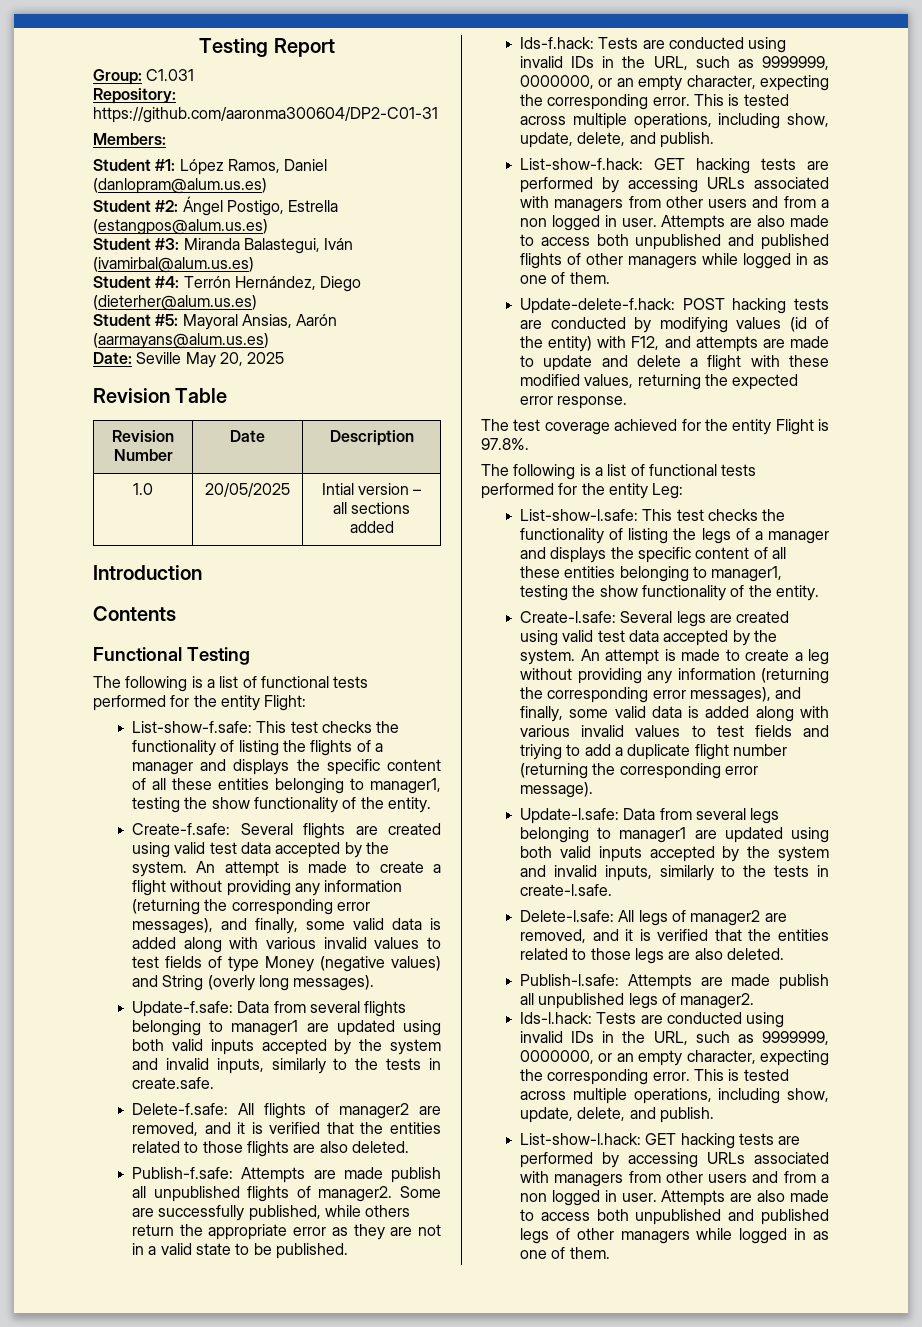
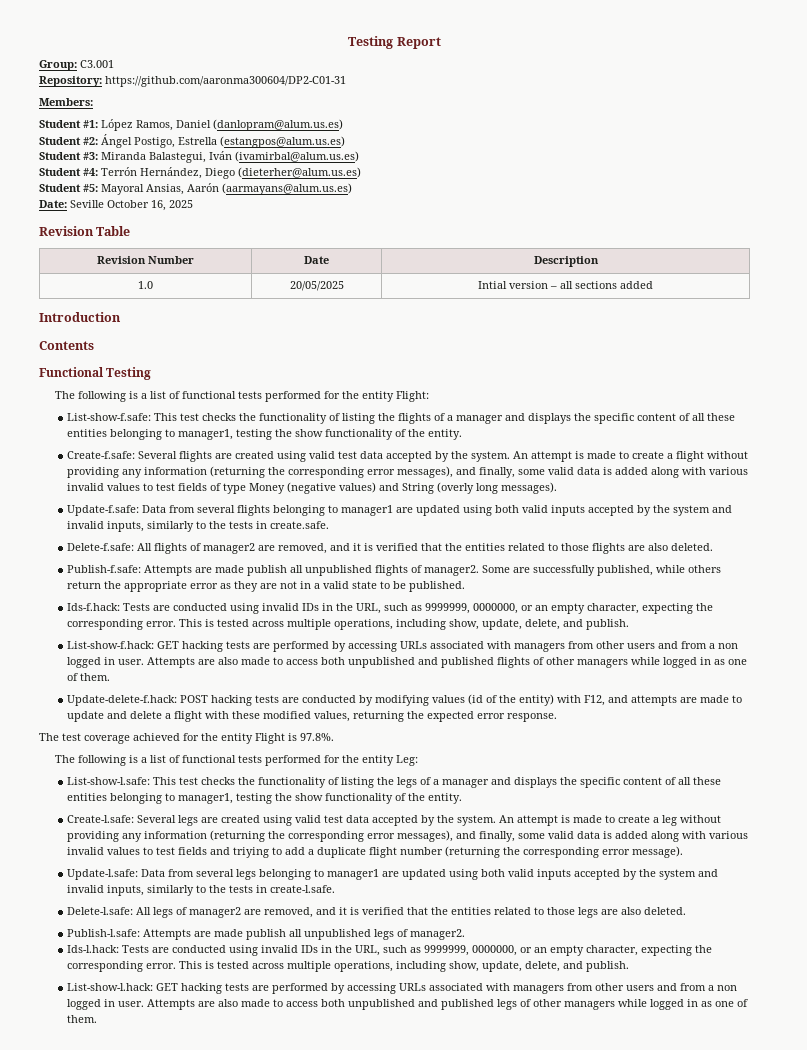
[146,69,195,81] C1.031 -> [80,60,114,68] C3.001
[185,352,243,368] May 20, -> [107,200,166,211] October 16,

